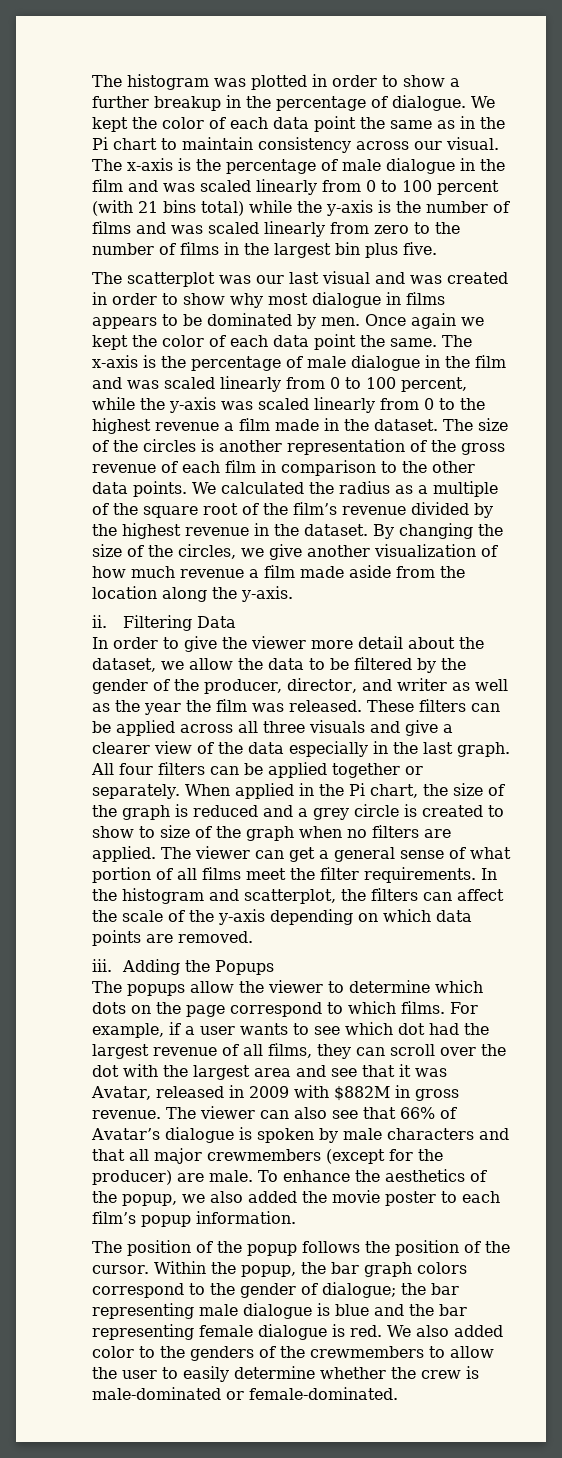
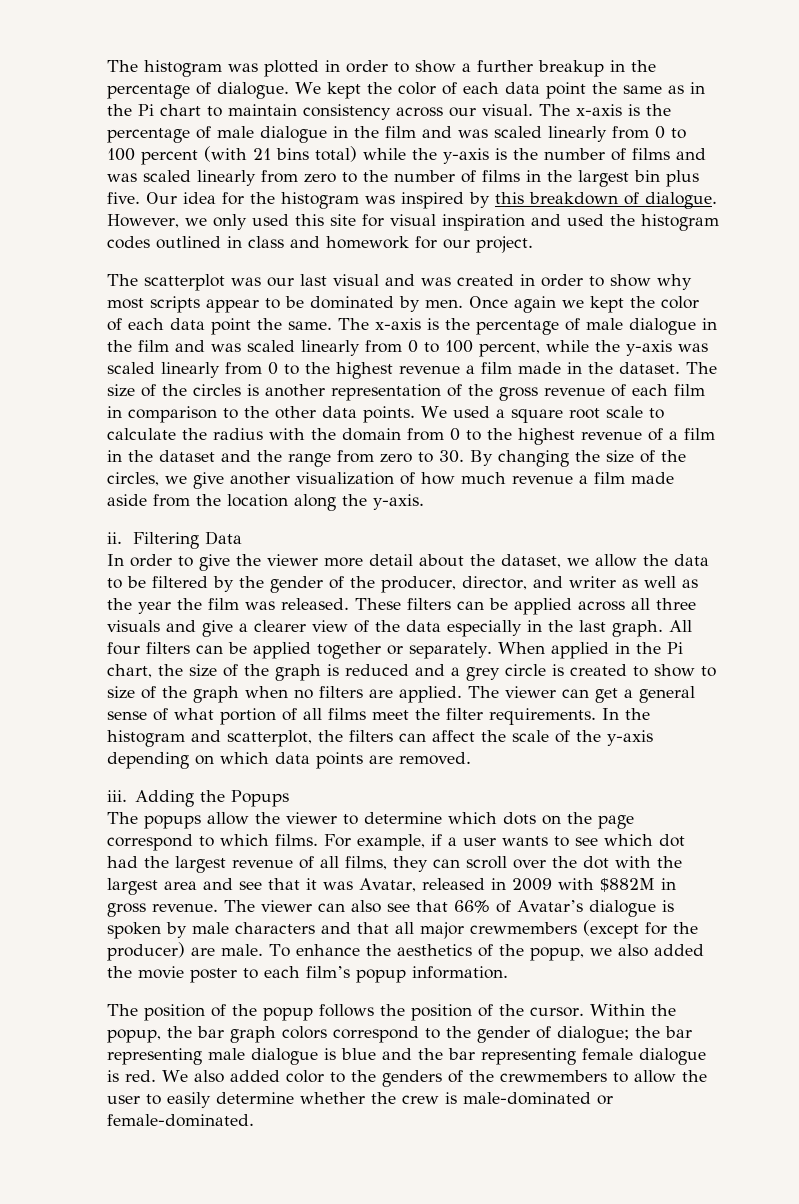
(437, 248) none -> [145,192,717,209] [106,214,719,231] [106,236,533,253] Our idea for the histogram was inspired by this breakdown of dialogue. However, we only used this site for visual inspiration and used the histogram codes outlined in class and homework for our project.
[311,292,445,308] [91,317,157,329] dialogue in films appears -> [149,296,259,313] scripts appear
[221,481,499,497] [91,502,493,518] [91,523,368,539] calculated the radius as a multiple of the square root of the film’s revenue divided by the highest revenue in the dataset. -> [452,406,664,423] [106,428,715,445] [106,450,464,467] used a square root scale to calculate the radius with the domain from 0 to the highest revenue of a film in the dataset and the range from zero to 30.

